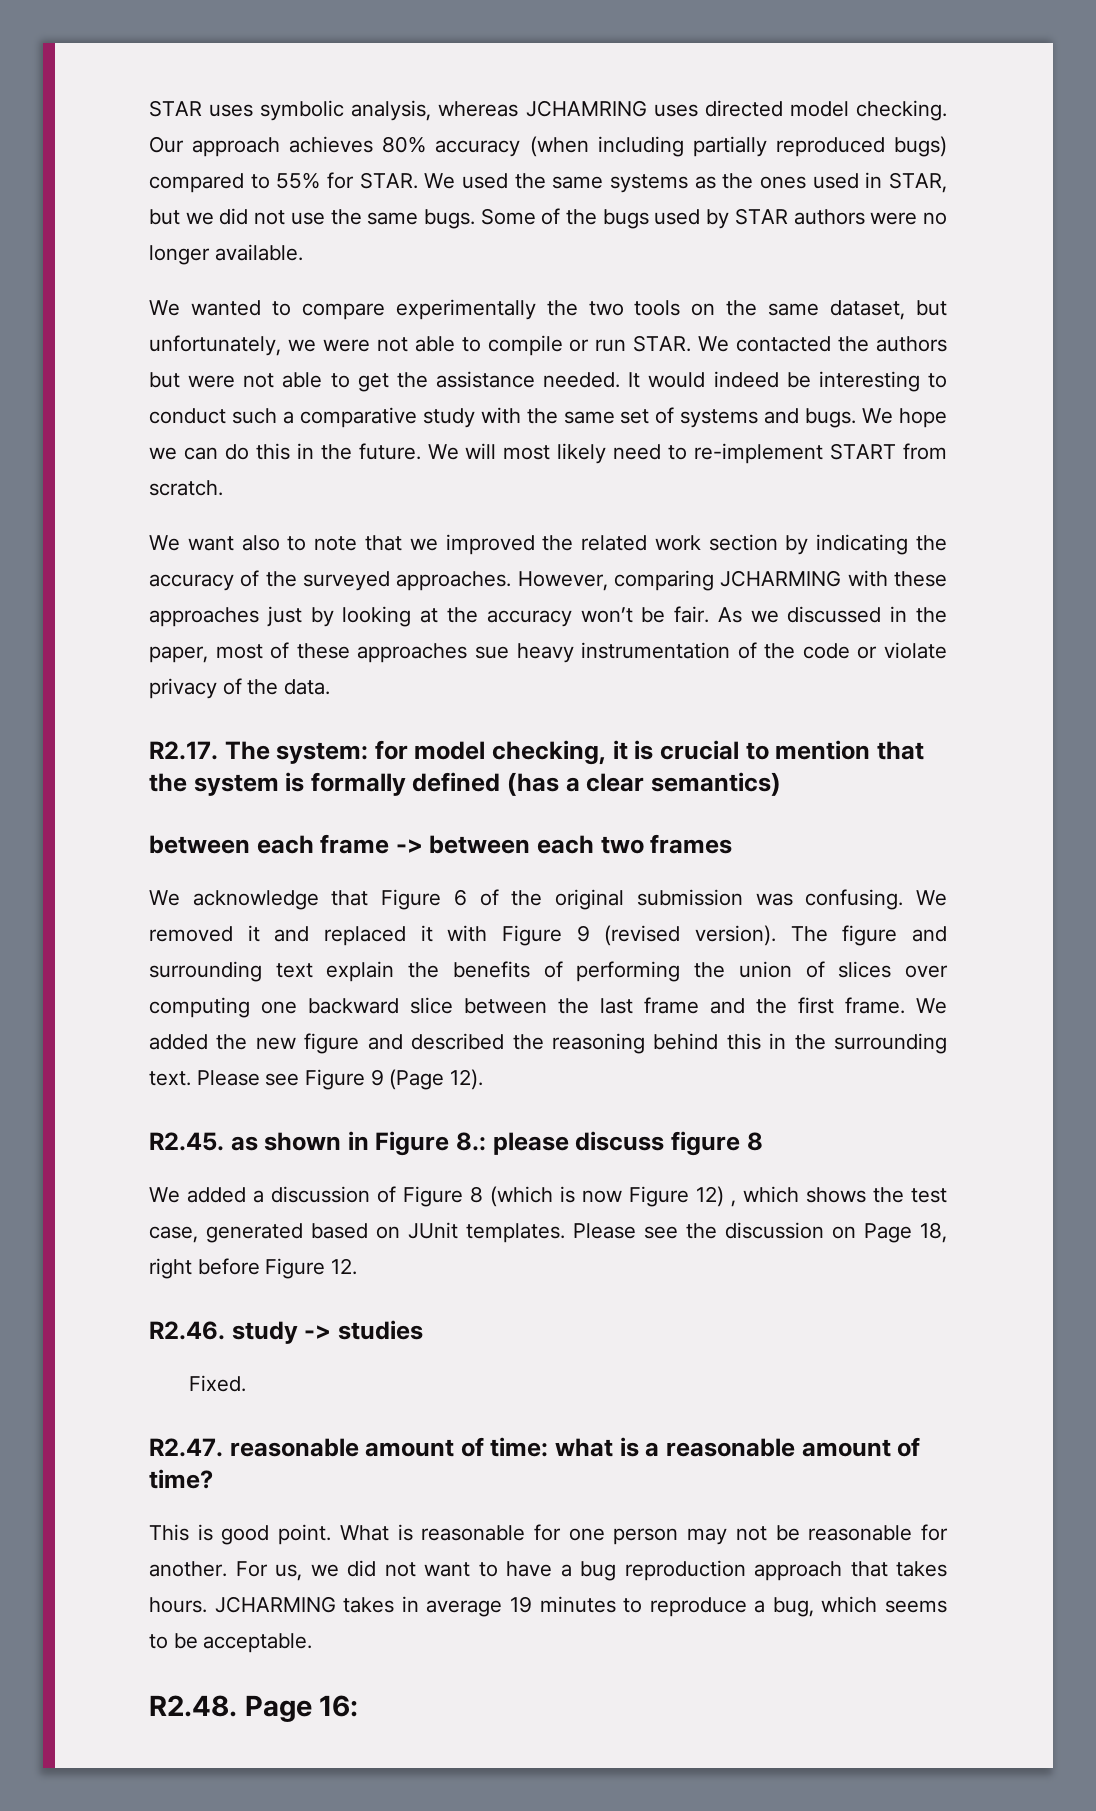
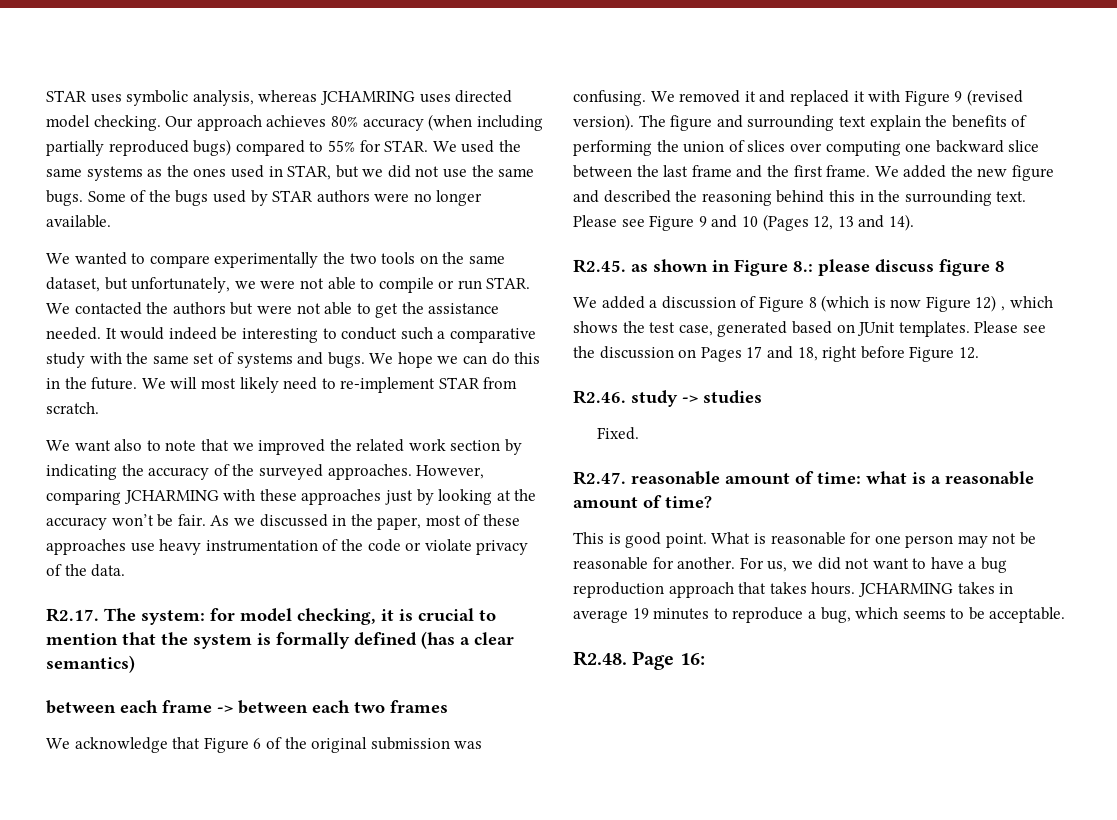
[830,443,897,460] START -> [438,377,480,389] STAR
[474,646,509,659] sue -> [130,543,155,552] use
[389,1069,484,1090] (Page 12). -> [711,214,914,231] and 10 (Pages 12, 13 and 14).
[864,1223,912,1243] Page -> [700,346,793,362] Pages 17 and

